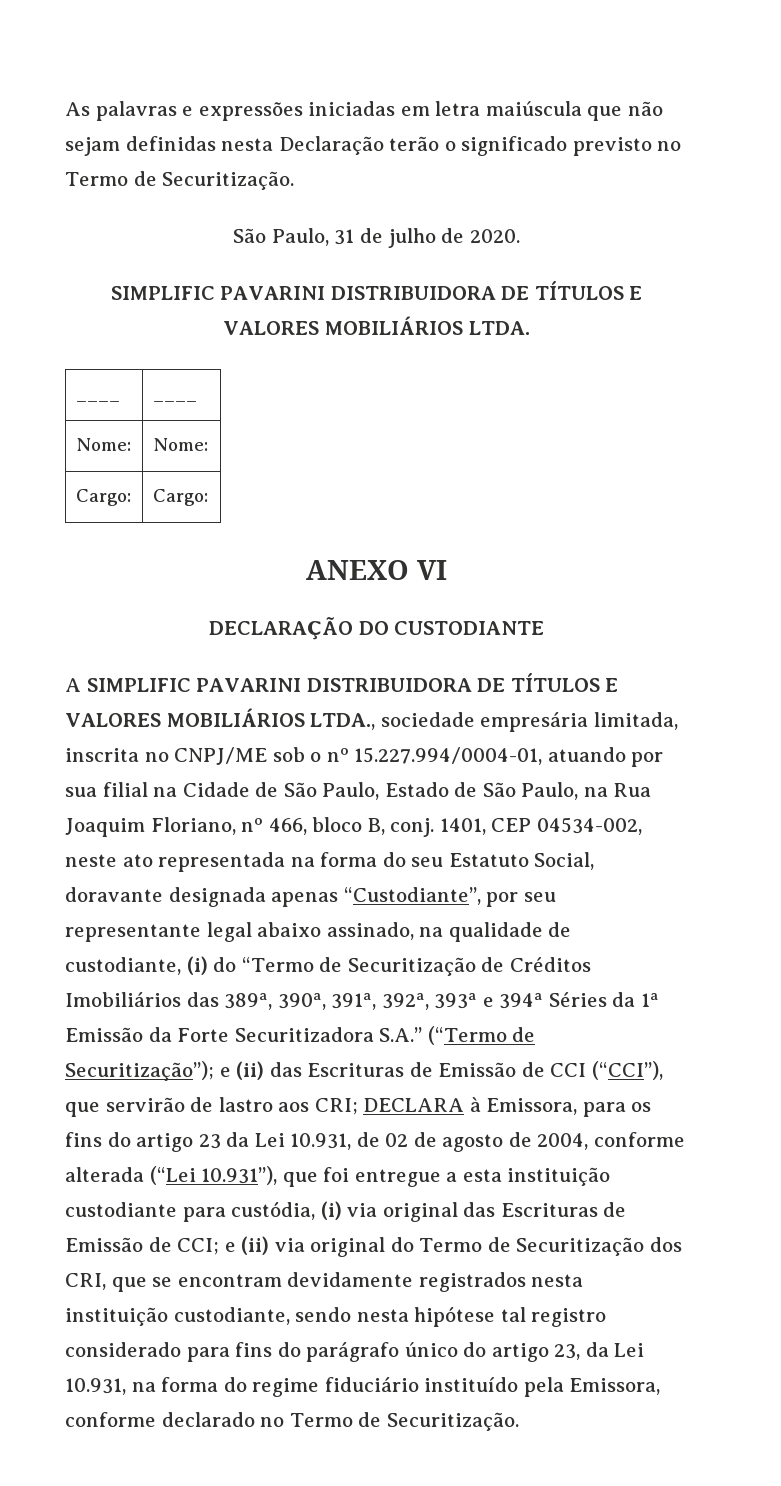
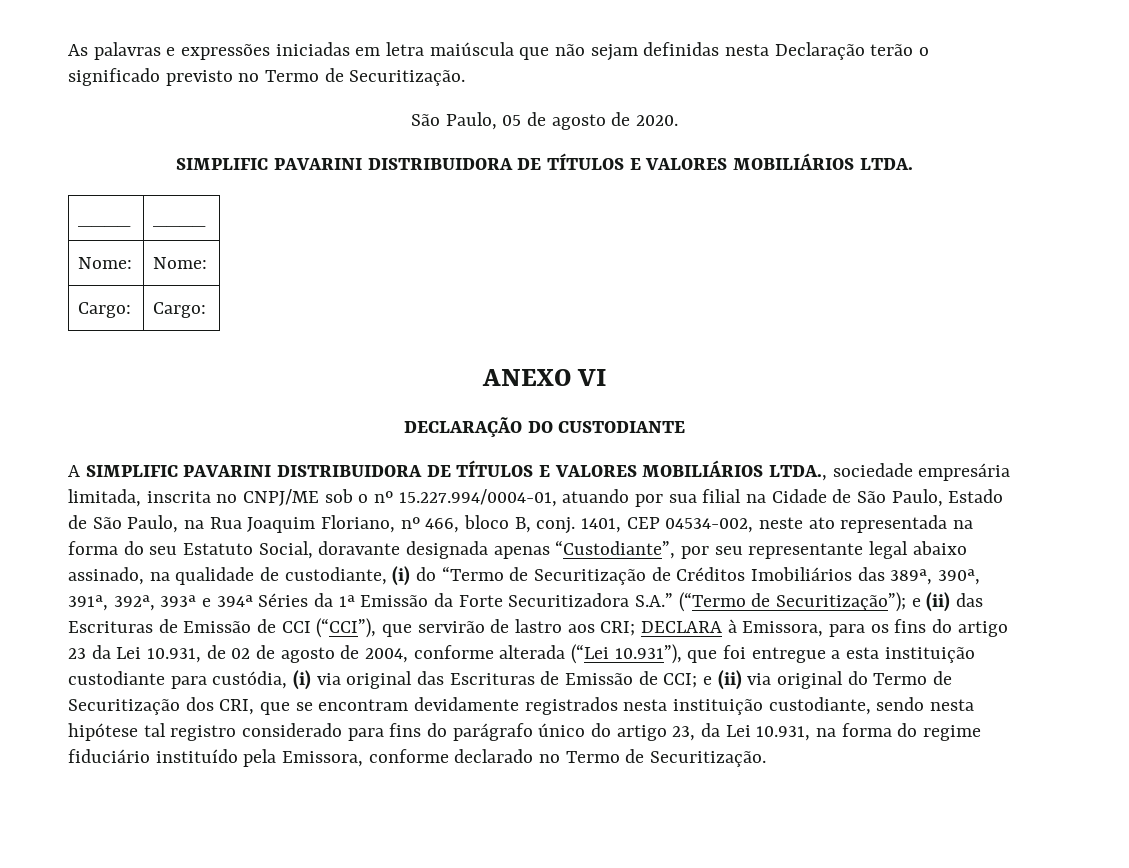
[334,228,436,248] 31 de julho -> [502,112,606,130] 05 de agosto

